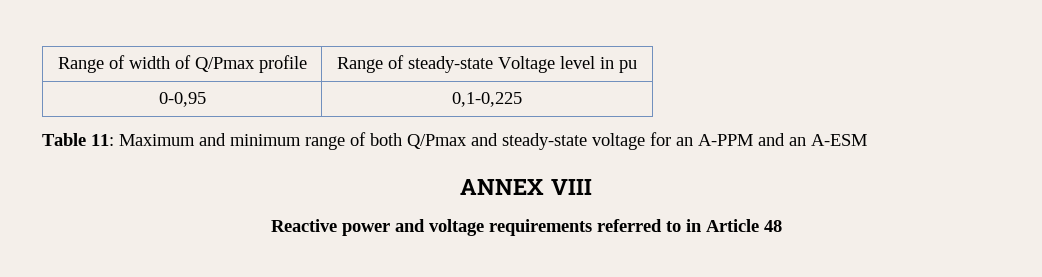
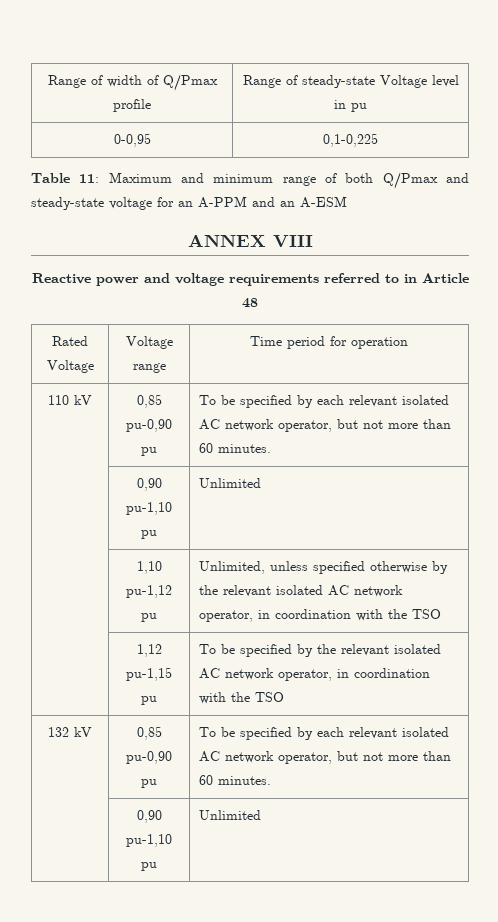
(782, 226) none -> [52,336,88,346] [46,360,94,373] [125,336,173,349] [132,363,166,373] [250,336,408,349] [48,395,92,405] [136,394,162,408] [126,419,172,432] [141,447,157,456] [199,395,450,408] [199,419,452,432] [199,443,272,453] [136,478,162,491] [126,502,172,515] [141,530,157,539] [199,478,262,488] [136,561,162,574] [126,585,172,598] [141,613,157,622] [199,561,449,574] [199,585,404,597] [199,609,442,622] [136,644,162,657] [126,667,172,681] [141,696,157,705] [199,644,442,657] [199,668,431,681] [199,692,285,704] [48,727,92,737] [136,726,162,740] [126,751,172,764] [141,779,157,788] [199,727,450,740] [199,751,452,764] [199,775,272,785] [136,810,162,823] [126,834,172,847] [141,862,157,871] [199,810,262,820] // Rated Voltage | Voltage range | Time period for operation // 110 kV | 0,85 pu-0,90 pu | To be specified by each relevant isolated AC network operator, but not more than 60 minutes. // | 0,90 pu-1,10 pu | Unlimited // | 1,10 pu-1,12 pu | Unlimited, unless specified otherwise by the relevant isolated AC network operator, in coordination with the TSO // | 1,12 pu-1,15 pu | To be specified by the relevant isolated AC network operator, in coordination with the TSO // 132 kV | 0,85 pu-0,90 pu | To be specified by each relevant isolated AC network operator, but not more than 60 minutes. // | 0,90 pu-1,10 pu | Unlimited

